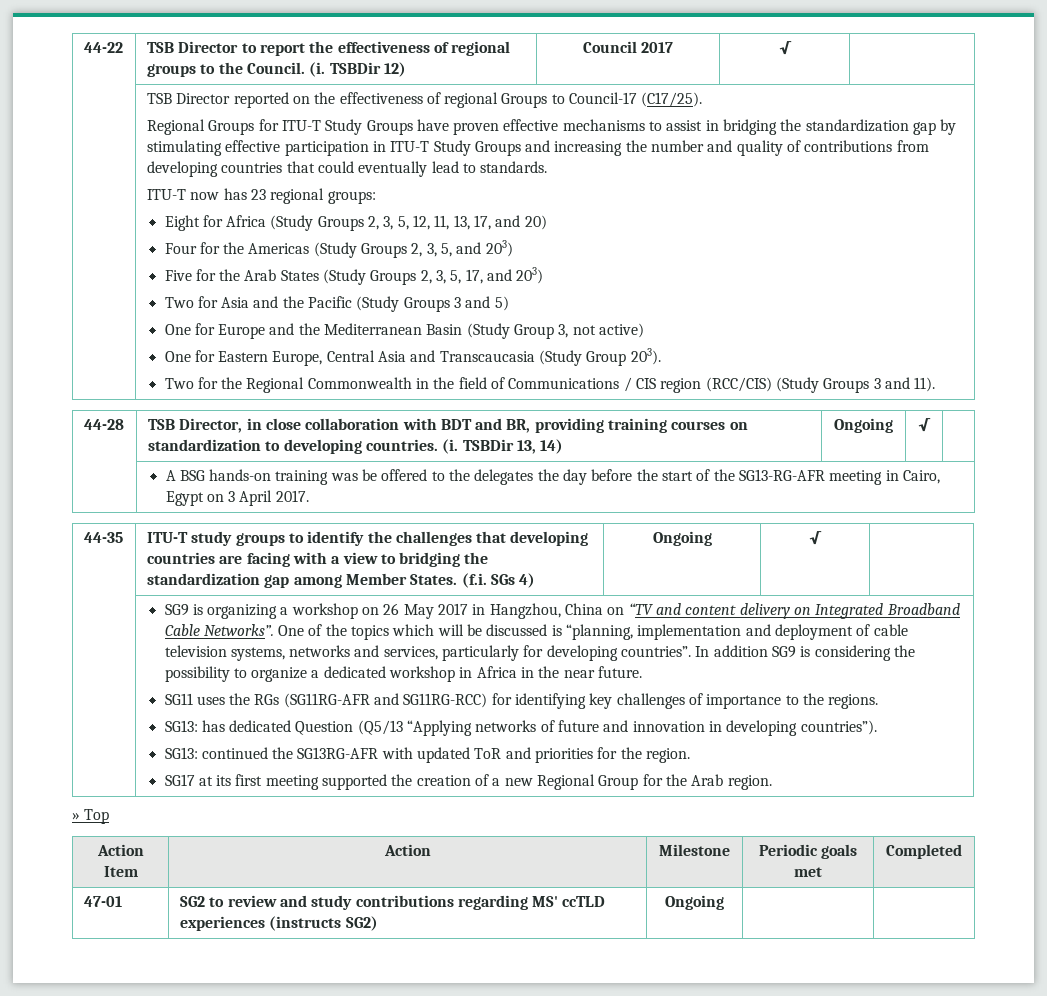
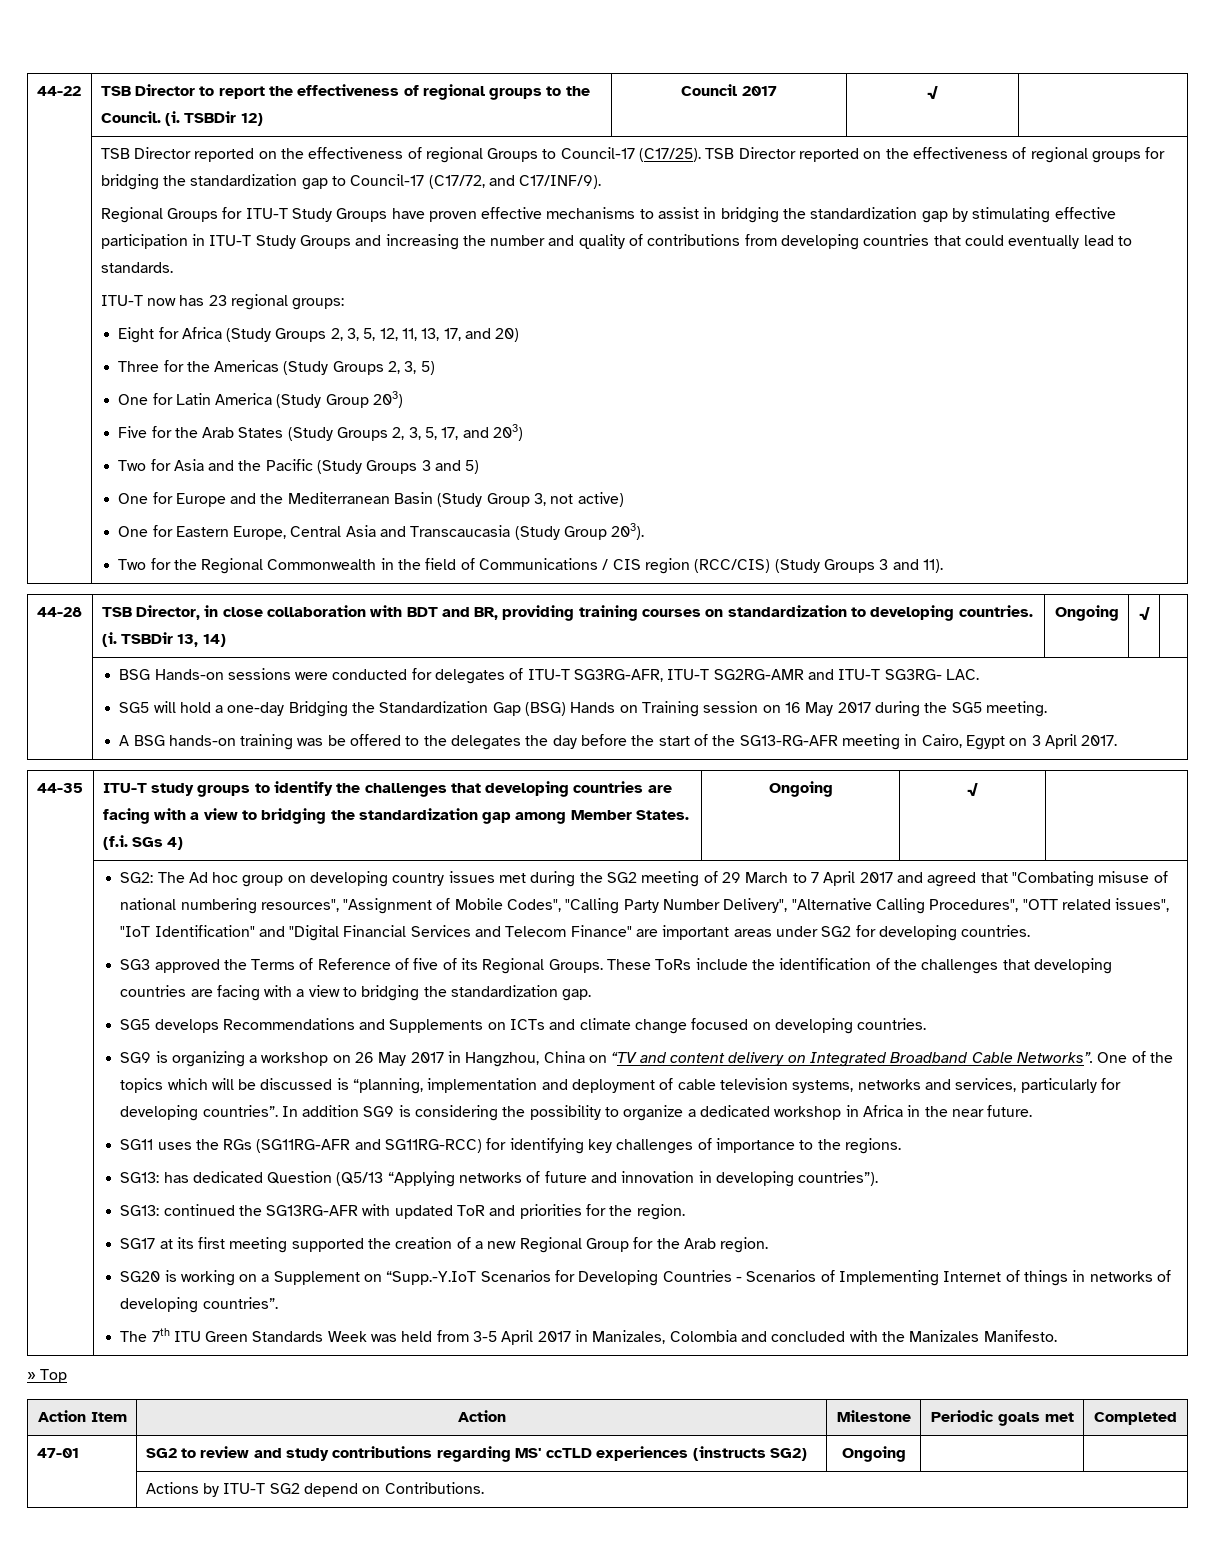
(703, 99) none -> [705,147,1166,163] [100,174,602,190] TSB Director reported on the effectiveness of regional groups for bridging the standardization gap to Council-17 (C17/72, and C17/INF/9).
[164,243,197,254] Four -> [118,361,160,372] Three
[441,242,482,257] 5, and -> [420,361,435,375] [118,393,369,408] 5) // One for Latin America (Study Group
(931, 425) none -> [119,668,979,684] [119,701,1047,717] BSG Hands-on sessions were conducted for delegates of ITU-T SG3RG-AFR, ITU-T SG2RG-AMR and ITU-T SG3RG- LAC. // SG5 will hold a one-day Bridging the Standardization Gap (BSG) Hands on Training session on 16 May 2017 during the SG5 meeting. //
(822, 538) none -> [120,871,1168,887] [120,898,1170,914] [120,925,1031,941] [120,958,1112,974] [120,985,592,1001] [120,1018,927,1034] SG2: The Ad hoc group on developing country issues met during the SG2 meeting of 29 March to 7 April 2017 and agreed that "Combating misuse of national numbering resources", "Assignment of Mobile Codes", "Calling Party Number Delivery", "Alternative Calling Procedures", "OTT related issues", "IoT Identification" and "Digital Financial Services and Telecom Finance" are important areas under SG2 for developing countries. // SG3 approved the Terms of Reference of five of its Regional Groups. These ToRs include the identification of the challenges that developing countries are facing with a view to bridging the standardization gap. // SG5 develops Recommendations and Supplements on ICTs and climate change focused on developing countries. //
(772, 782) none -> [120,1270,1171,1286] [120,1297,278,1313] [120,1328,1057,1345] // SG20 is working on a Supplement on “Supp.-Y.IoT Scenarios for Developing Countries - Scenarios of Implementing Internet of things in networks of developing countries”. // The 7th ITU Green Standards Week was held from 3-5 April 2017 in Manizales, Colombia and concluded with the Manizales Manifesto.
(724, 902) none -> [145,1482,484,1497] // | Actions by ITU-T SG2 depend on Contributions.

